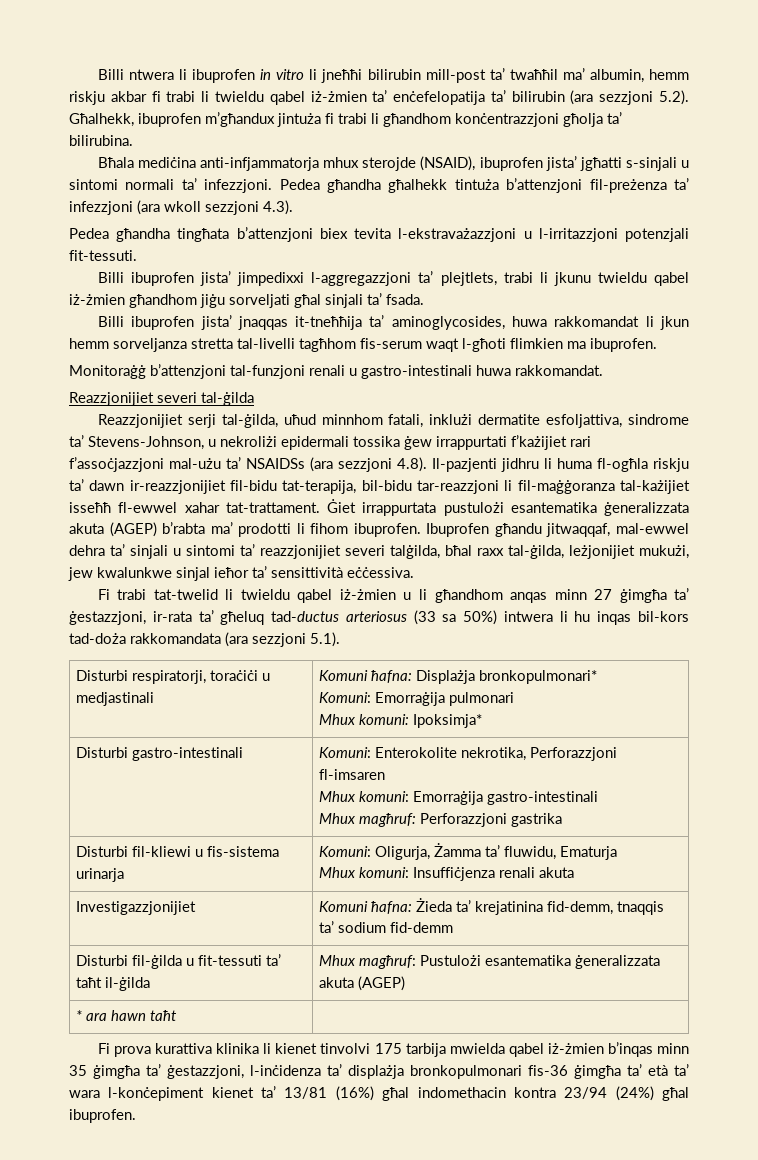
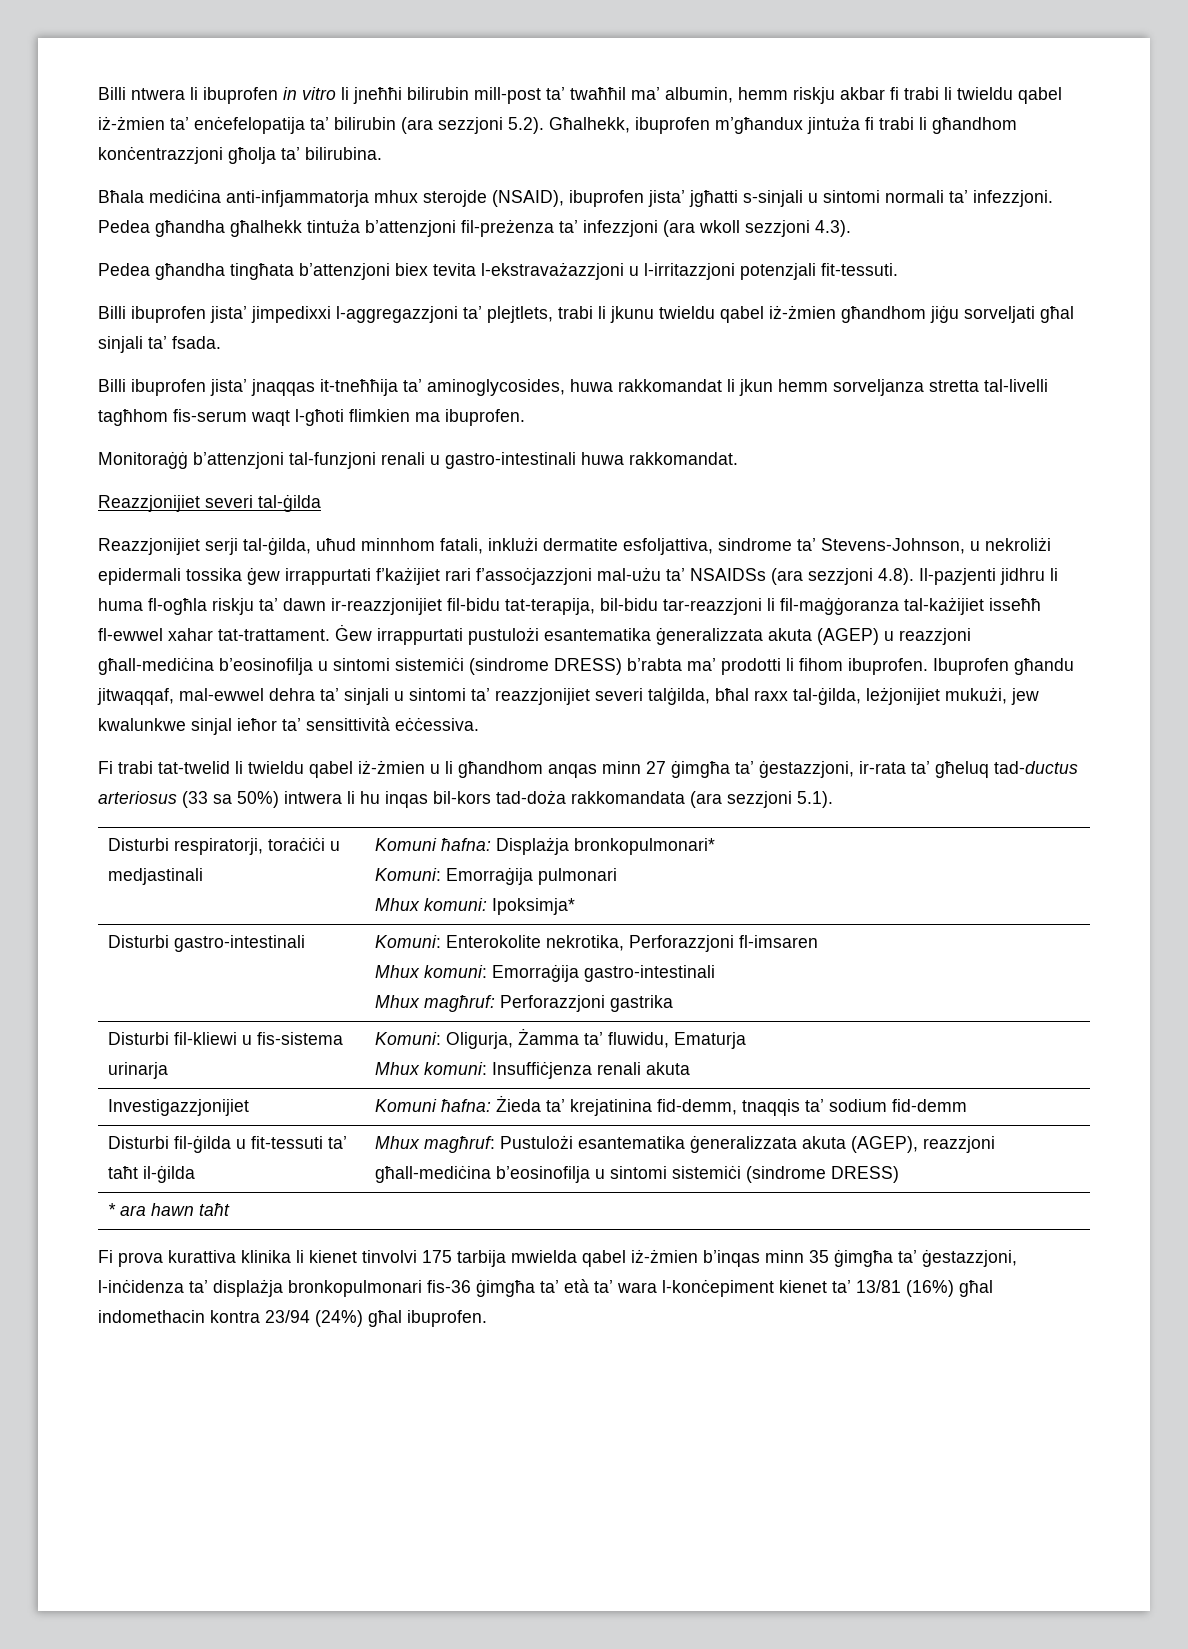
[327,499,437,516] Ġiet irrappurtata -> [335,624,463,645] Ġew irrappurtati
(157, 529) none -> [884,628,971,645] [98,657,622,675] u reazzjoni għall-mediċina b’eosinofilja u sintomi sistemiċi (sindrome DRESS)
[357,976,405,991] (AGEP) -> [851,1136,996,1153] [375,1165,900,1183] (AGEP), reazzjoni għall-mediċina b’eosinofilja u sintomi sistemiċi (sindrome DRESS)

